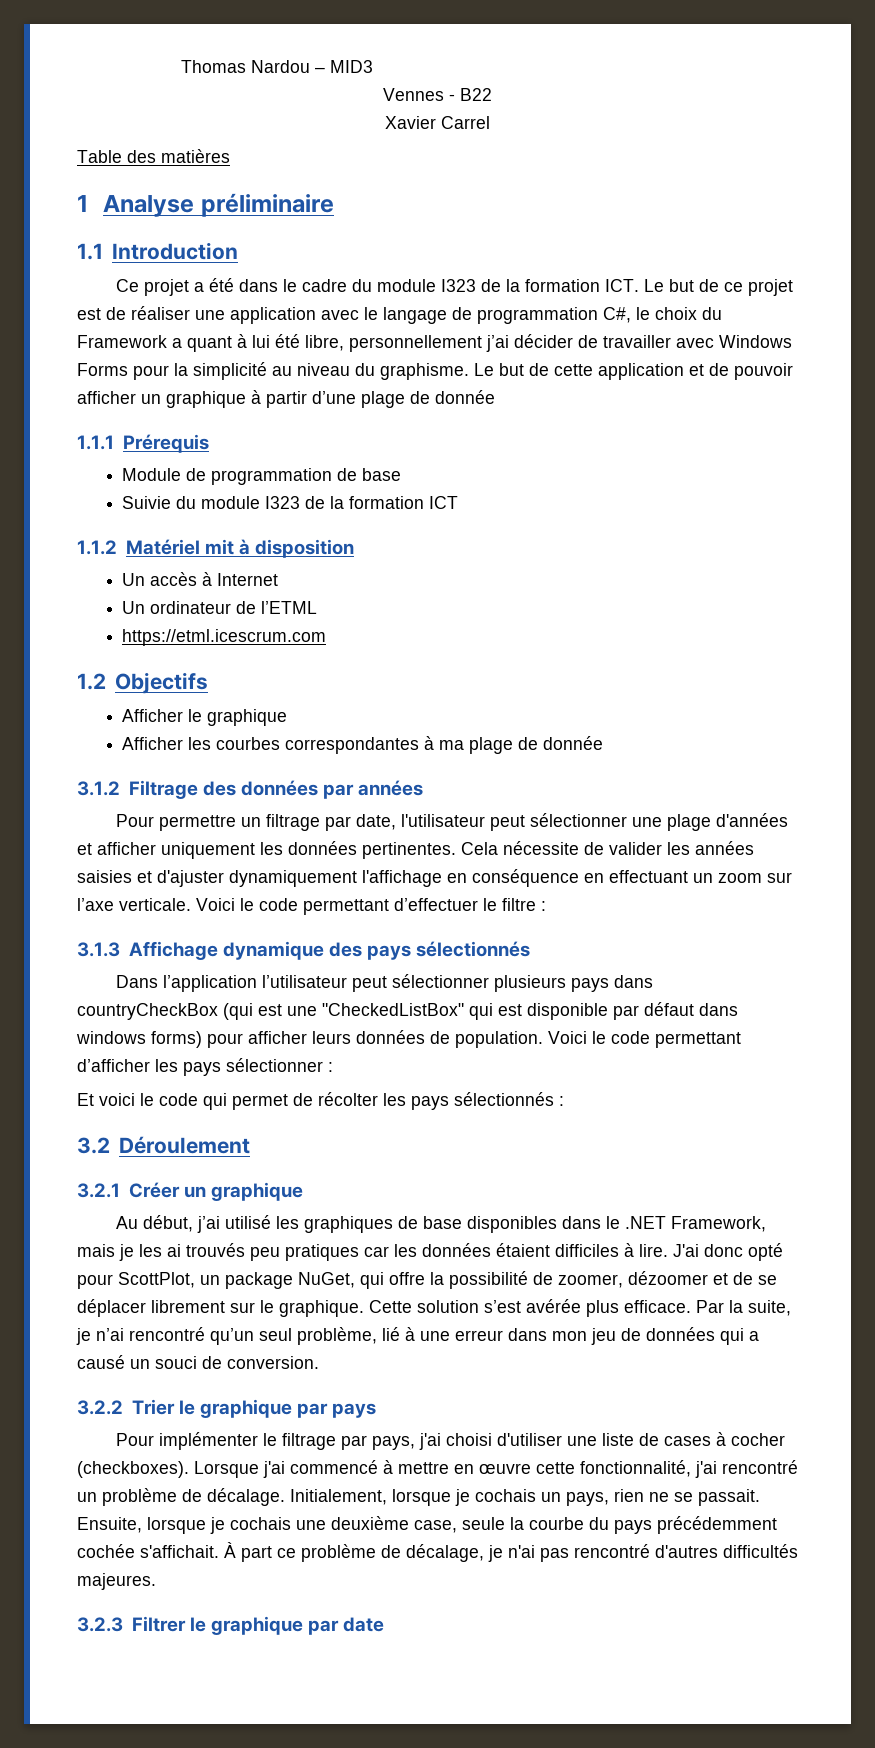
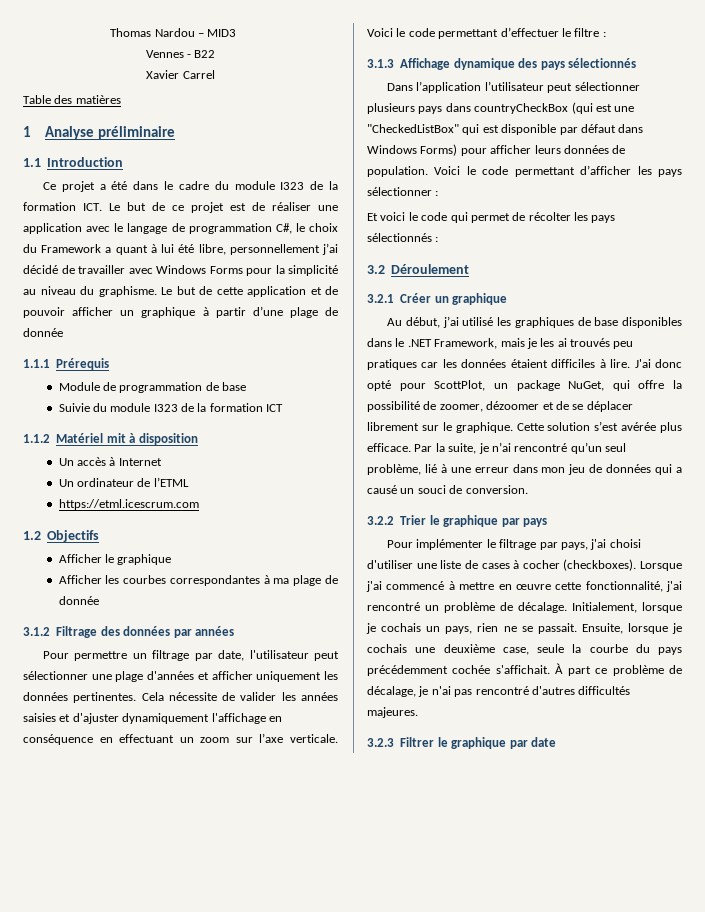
[514,334,573,348] décider -> [23,265,58,274] décidé
[76,1031,202,1048] windows forms) -> [367,144,458,156] Windows Forms)

